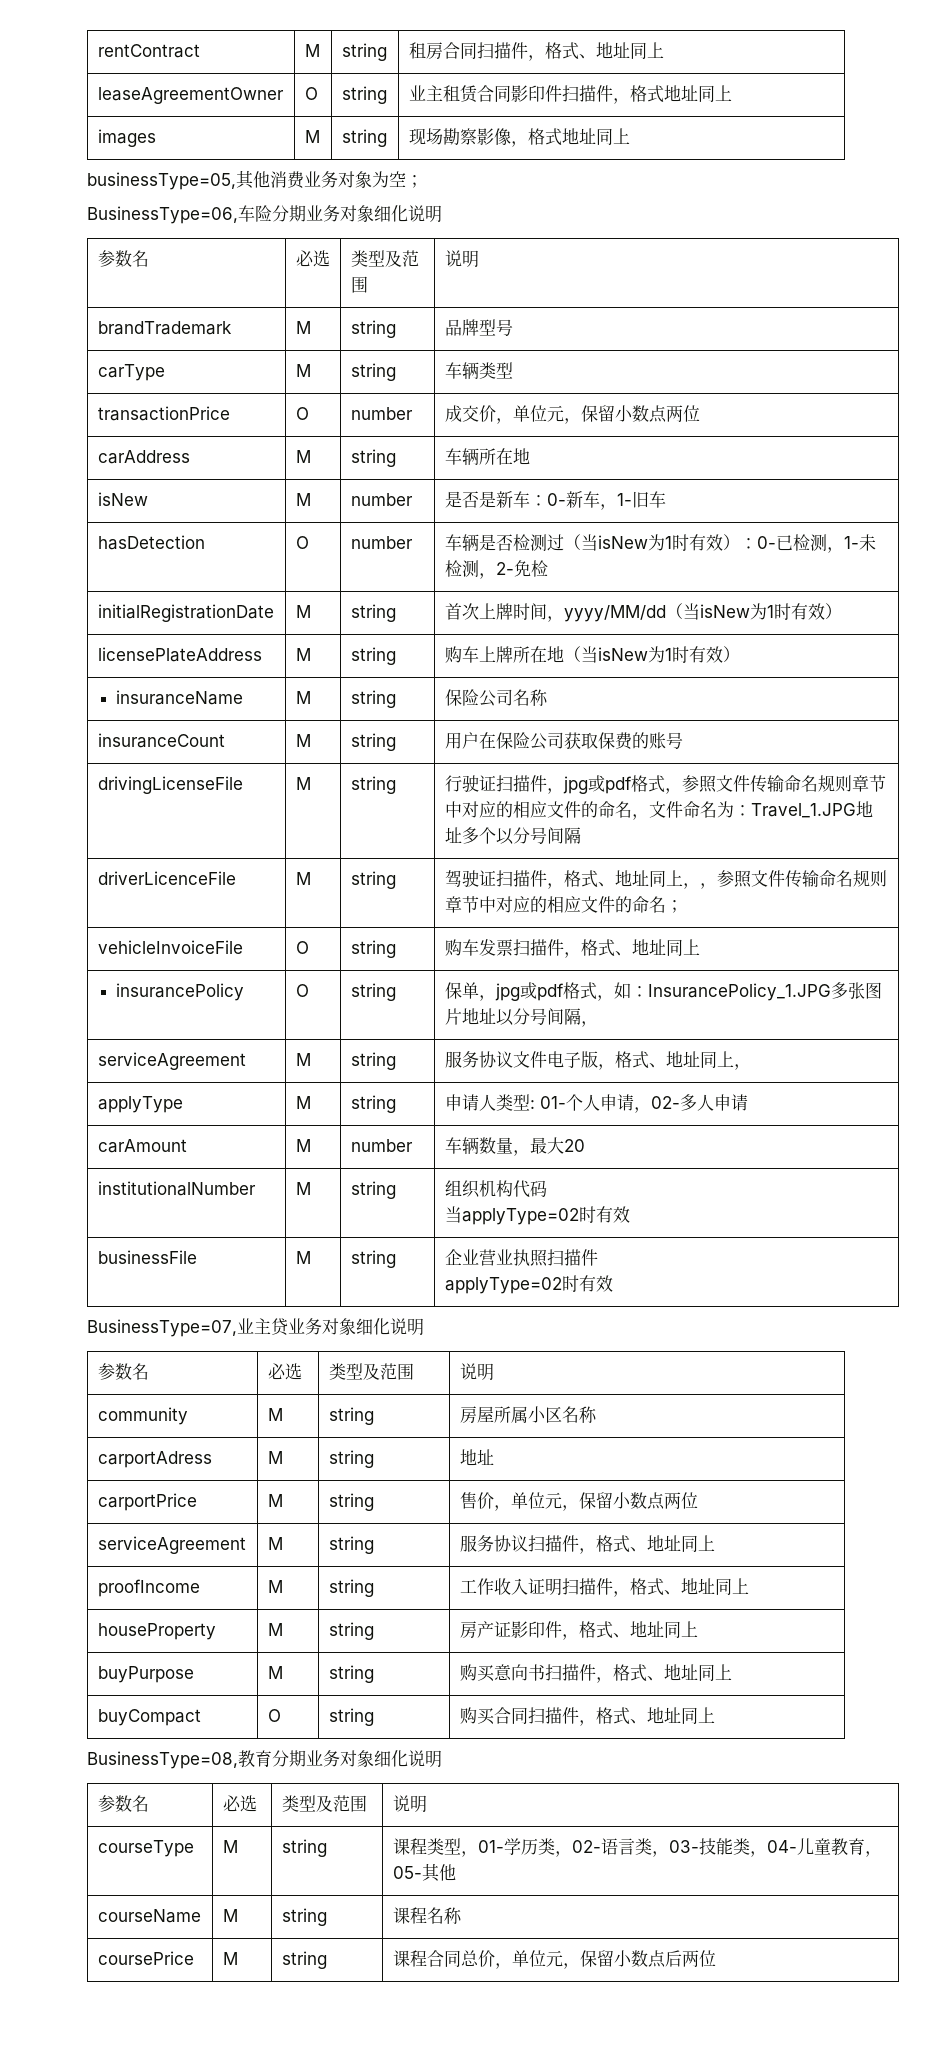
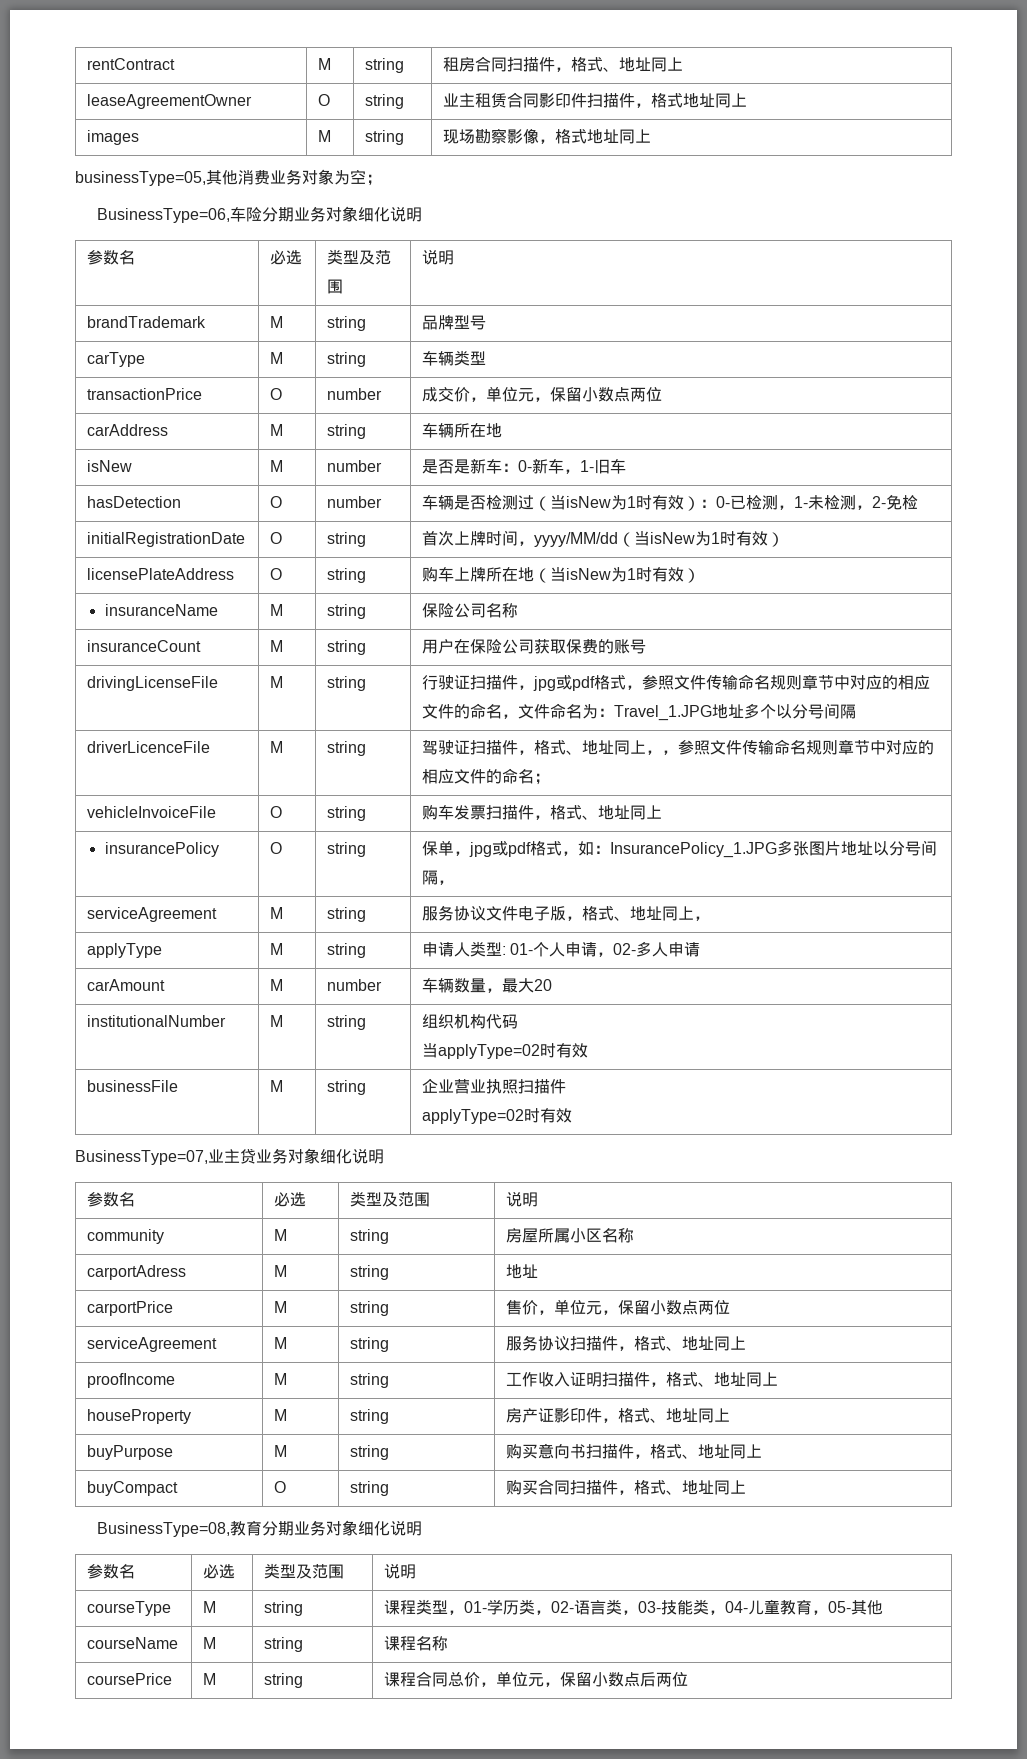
[295,605,311,618] M -> [270,532,283,544] O
[295,648,311,661] M -> [270,568,283,580] O

